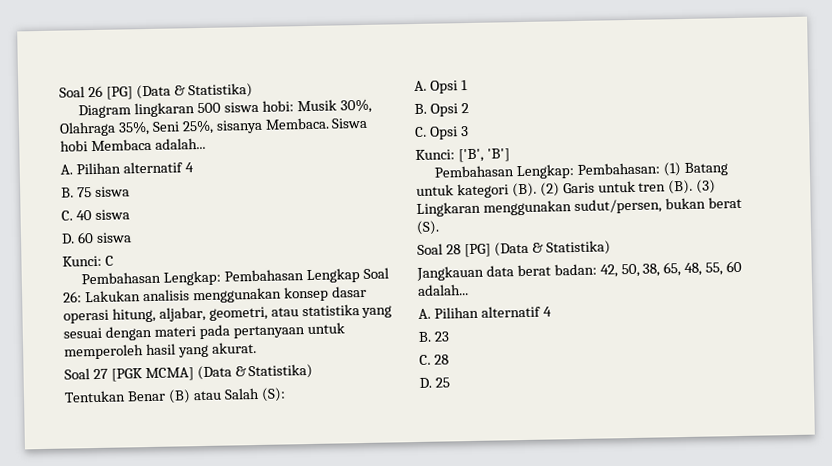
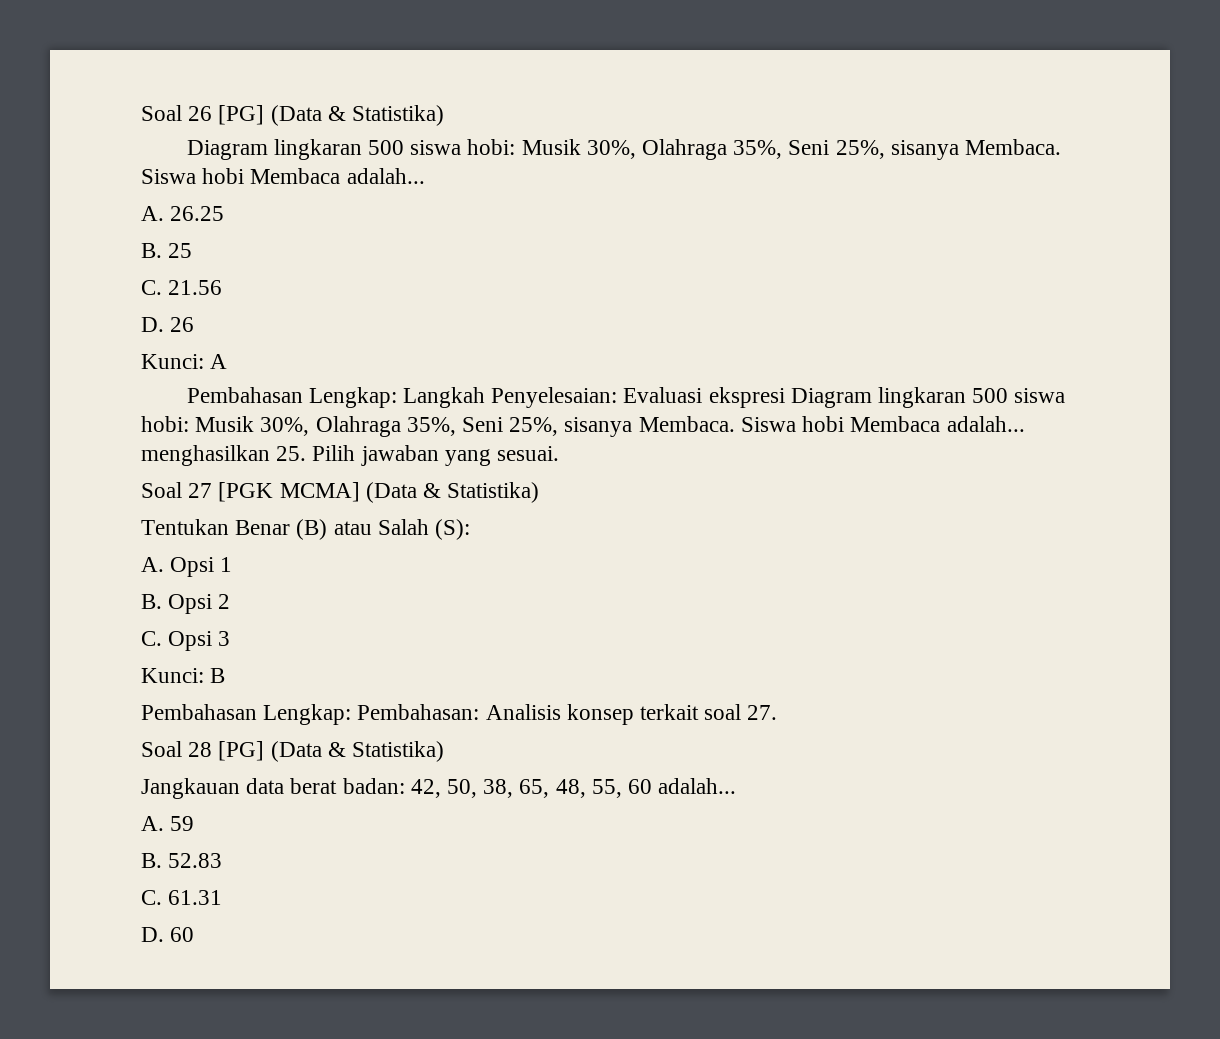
[75,161,194,175] [61,186,130,198] [61,209,130,221] [61,232,132,244] [62,255,114,267] [81,267,390,286] [63,285,367,304] [63,304,393,324] [63,322,345,341] [64,342,257,360] Pilihan alternatif 4 // B. 75 siswa // C. 40 siswa // D. 60 siswa // Kunci: C // Pembahasan Lengkap: Pembahasan Lengkap Soal 26: Lakukan analisis menggunakan konsep dasar operasi hitung, aljabar, geometri, atau statistika yang sesuai dengan materi pada pertanyaan untuk memperoleh hasil yang akurat. -> [170,206,225,221] [141,243,193,258] [141,280,223,295] [141,317,195,332] [141,354,228,369] [186,387,1066,408] [141,416,1025,437] [141,445,560,466] 26.25 // B. 25 // C. 21.56 // D. 26 // Kunci: A // Pembahasan Lengkap: Langkah Penyelesaian: Evaluasi ekspresi Diagram lingkaran 500 siswa hobi: Musik 30%, Olahraga 35%, Seni 25%, sisanya Membaca. Siswa hobi Membaca adalah... menghasilkan 25. Pilih jawaban yang sesuai.
[457,148,510,163] ['B', 'B'] -> [210,668,226,683] B
[663,162,729,177] [416,179,717,199] [416,196,742,217] [416,220,440,235] (1) Batang untuk kategori (B). (2) Garis untuk tren (B). (3) Lingkaran menggunakan sudut/persen, bukan berat (S). -> [485,704,778,725] Analisis konsep terkait soal 27.
[433,305,552,319] [418,331,450,342] [419,354,449,365] [419,377,450,388] Pilihan alternatif 4 // B. 23 // C. 28 // D. 25 -> [170,816,195,831] [141,853,223,868] [141,890,223,905] [141,927,195,942] 59 // B. 52.83 // C. 61.31 // D. 60

